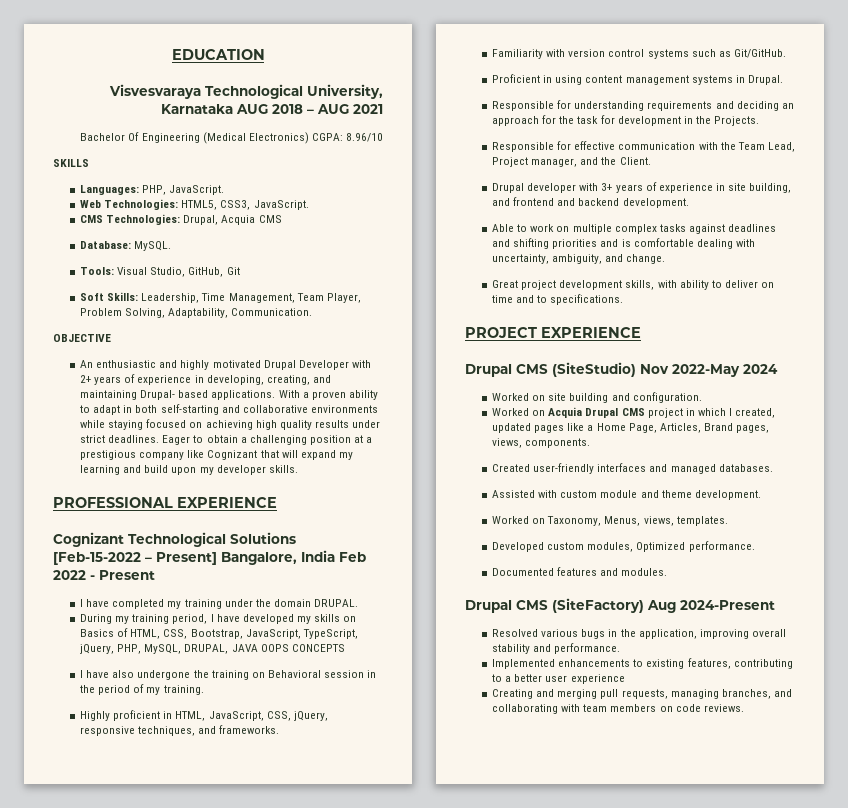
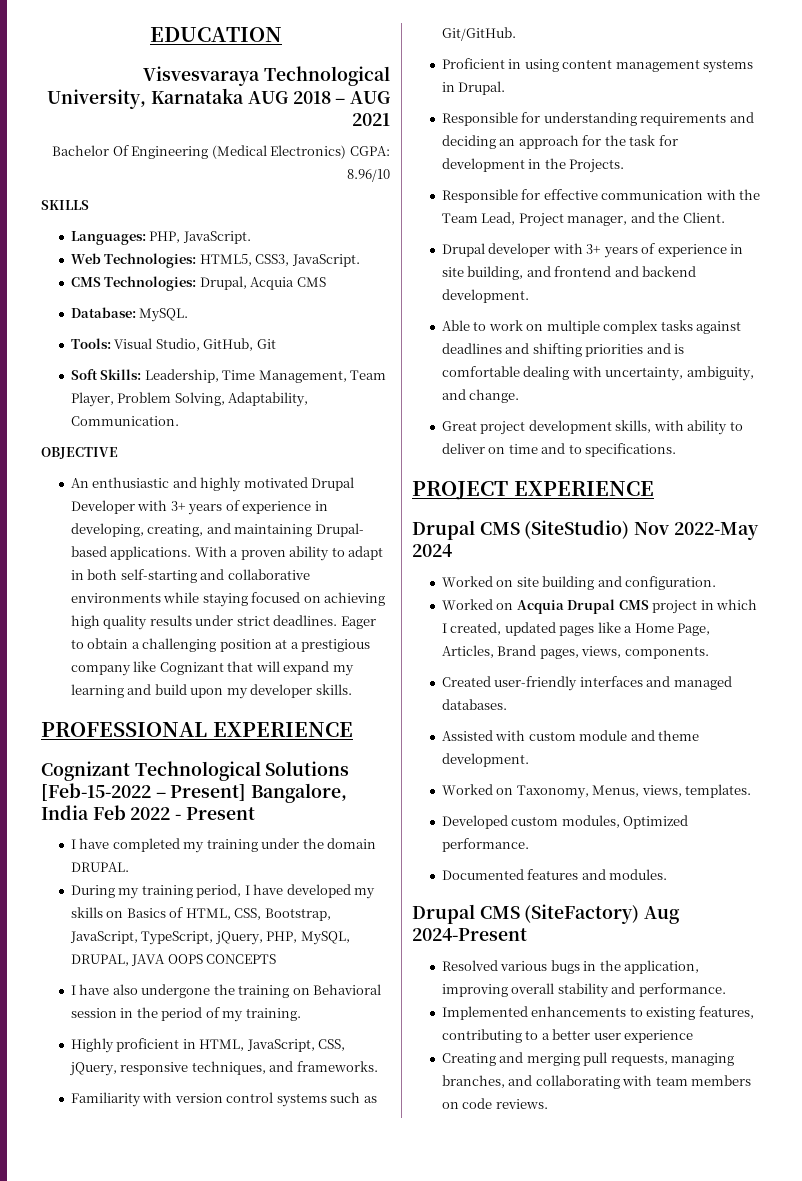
[80,375,92,383] 2+ -> [170,501,186,511] 3+

